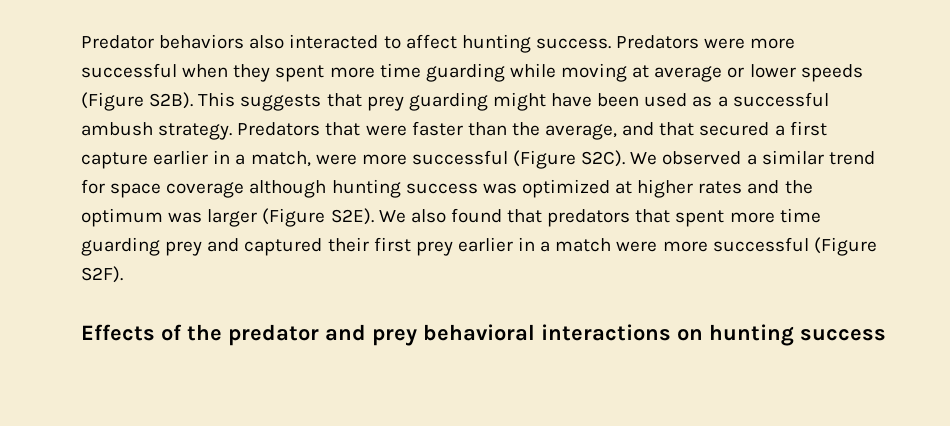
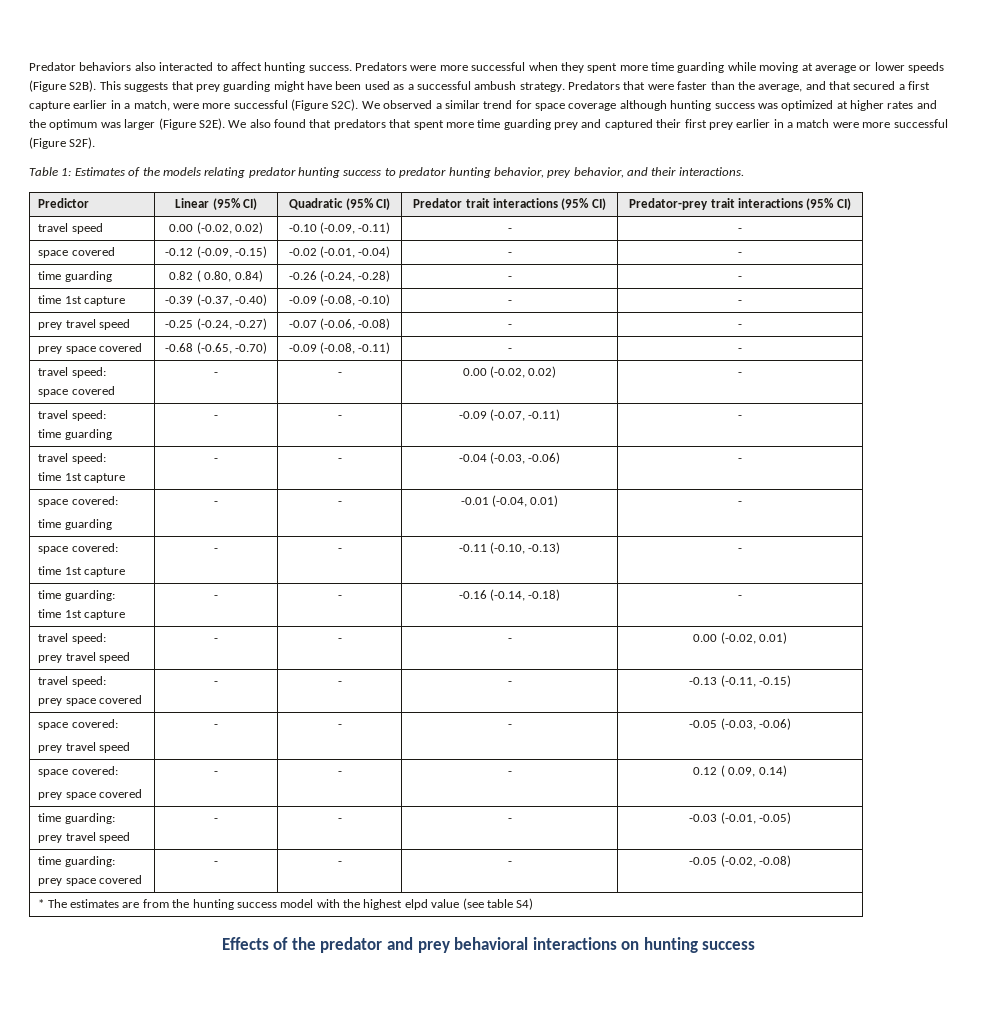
(123, 274) none -> [29,167,744,178] [38,198,90,208] [175,198,257,210] [289,198,390,210] [413,198,606,210] [629,198,851,210] [38,223,103,234] [169,222,263,234] [288,222,391,234] [507,228,512,232] [738,228,742,232] [38,247,115,258] [165,246,267,258] [288,246,391,258] [507,252,512,256] [738,252,742,256] [38,271,112,282] [169,270,263,282] [288,270,391,282] [507,276,512,280] [738,276,742,280] [38,295,126,306] [165,294,267,306] [288,294,391,306] [507,300,512,304] [738,300,742,304] [38,319,131,330] [165,318,267,330] [288,318,391,330] [507,324,512,328] [738,324,742,328] [38,343,143,354] [165,342,267,354] [288,342,391,354] [507,348,512,352] [738,348,742,352] [38,367,106,378] [38,386,115,397] [214,372,218,376] [337,372,342,376] [462,366,557,378] [738,372,742,376] [38,410,106,421] [38,429,112,440] [214,415,218,419] [337,415,342,419] [458,409,561,421] [738,415,742,419] [38,453,106,464] [38,472,126,483] [214,458,218,462] [337,458,342,462] [458,452,561,464] [738,458,742,462] [38,496,118,507] [38,519,112,530] [214,501,218,505] [337,501,342,505] [460,495,559,507] [738,501,742,505] [38,543,118,554] [38,566,126,577] [214,548,218,552] [337,548,342,552] [458,542,561,554] [738,548,742,552] [38,590,115,601] [38,609,126,620] [214,595,218,599] [337,595,342,599] [458,589,561,601] [738,595,742,599] [38,633,106,644] [38,652,131,663] [214,638,218,642] [337,638,342,642] [507,638,512,642] [693,632,787,644] [38,676,106,687] [38,695,143,706] [214,681,218,685] [337,681,342,685] [507,681,512,685] [689,675,791,687] [38,719,118,730] [38,742,131,753] [214,724,218,728] [337,724,342,728] [507,724,512,728] [689,718,791,730] [38,766,118,777] [38,789,143,800] [214,771,218,775] [337,771,342,775] [507,771,512,775] [693,765,787,777] [38,813,115,824] [38,832,131,843] [214,818,218,822] [337,818,342,822] [507,818,512,822] [689,812,791,824] [38,856,115,867] [38,875,143,886] [214,861,218,865] [337,861,342,865] [507,861,512,865] [689,855,791,867] [38,898,534,910] // Table 1: Estimates of the models relating predator hunting success to predator hunting behavior, prey behavior, and their interactions. // Predictor | Linear (95% CI) | Quadratic (95% CI) | Predator trait interactions (95% CI) | Predator-prey trait interactions (95% CI) // travel speed | 0.00 (-0.02, 0.02) | -0.10 (-0.09, -0.11) | - | - // space covered | -0.12 (-0.09, -0.15) | -0.02 (-0.01, -0.04) | - | - // time guarding | 0.82 ( 0.80, 0.84) | -0.26 (-0.24, -0.28) | - | - // time 1st capture | -0.39 (-0.37, -0.40) | -0.09 (-0.08, -0.10) | - | - // prey travel speed | -0.25 (-0.24, -0.27) | -0.07 (-0.06, -0.08) | - | - // prey space covered | -0.68 (-0.65, -0.70) | -0.09 (-0.08, -0.11) | - | - // travel speed: // space covered | - | - | 0.00 (-0.02, 0.02) | - // travel speed: // time guarding | - | - | -0.09 (-0.07, -0.11) | - // travel speed: // time 1st capture | - | - | -0.04 (-0.03, -0.06) | - // space covered: // time guarding | - | - | -0.01 (-0.04, 0.01) | - // space covered: // time 1st capture | - | - | -0.11 (-0.10, -0.13) | - // time guarding: // time 1st capture | - | - | -0.16 (-0.14, -0.18) | - // travel speed: // prey travel speed | - | - | - | 0.00 (-0.02, 0.01) // travel speed: // prey space covered | - | - | - | -0.13 (-0.11, -0.15) // space covered: // prey travel speed | - | - | - | -0.05 (-0.03, -0.06) // space covered: // prey space covered | - | - | - | 0.12 ( 0.09, 0.14) // time guarding: // prey travel speed | - | - | - | -0.03 (-0.01, -0.05) // time guarding: // prey space covered | - | - | - | -0.05 (-0.02, -0.08) // * The estimates are from the hunting success model with the highest elpd value (see table S4)

